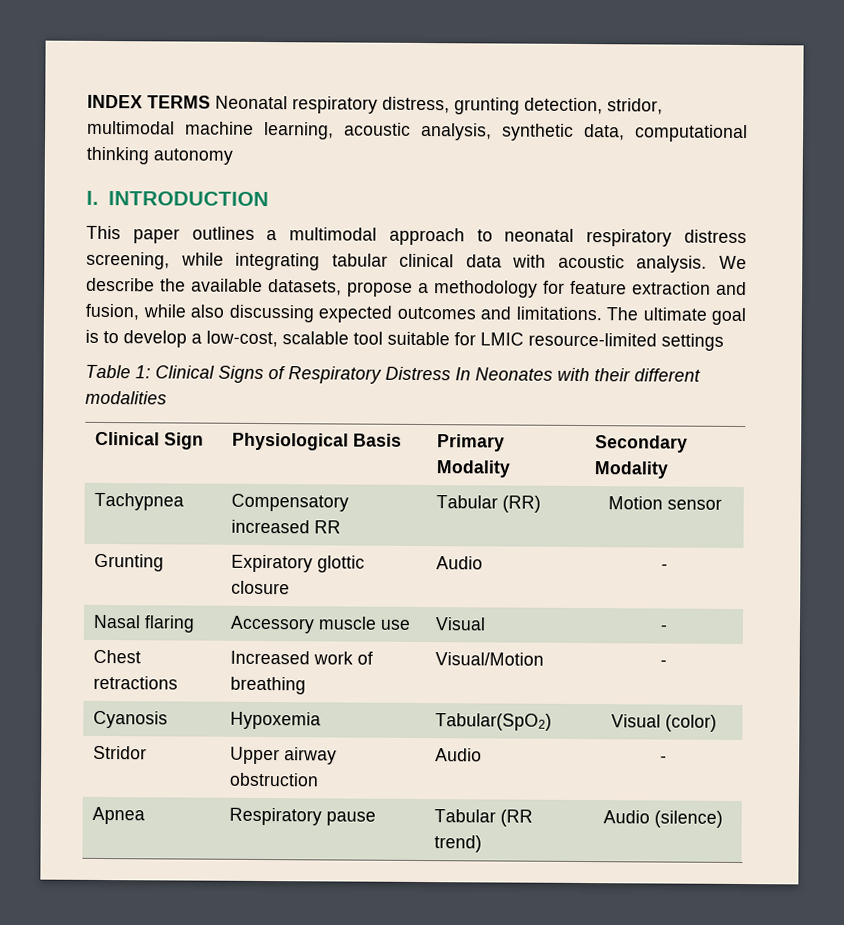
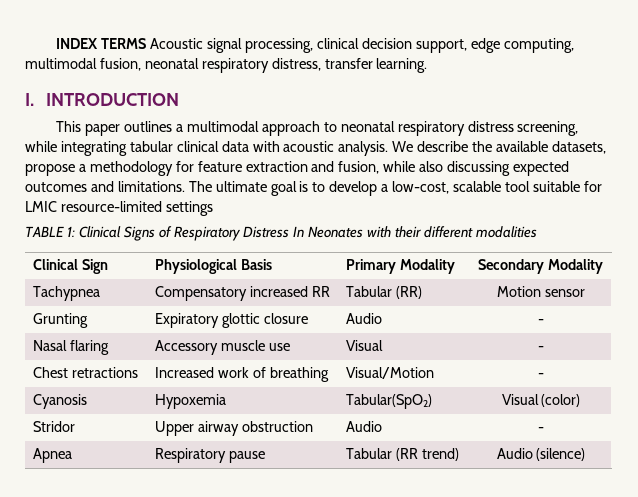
[215,95,663,115] [87,120,748,143] [86,146,233,165] Neonatal respiratory distress, grunting detection, stridor, multimodal machine learning, acoustic analysis, synthetic data, computational thinking autonomy -> [150,38,574,53] [25,58,428,73] Acoustic signal processing, clinical decision support, edge computing, multimodal fusion, neonatal respiratory distress, transfer learning.
[85,364,131,379] Table -> [25,226,64,237] TABLE

